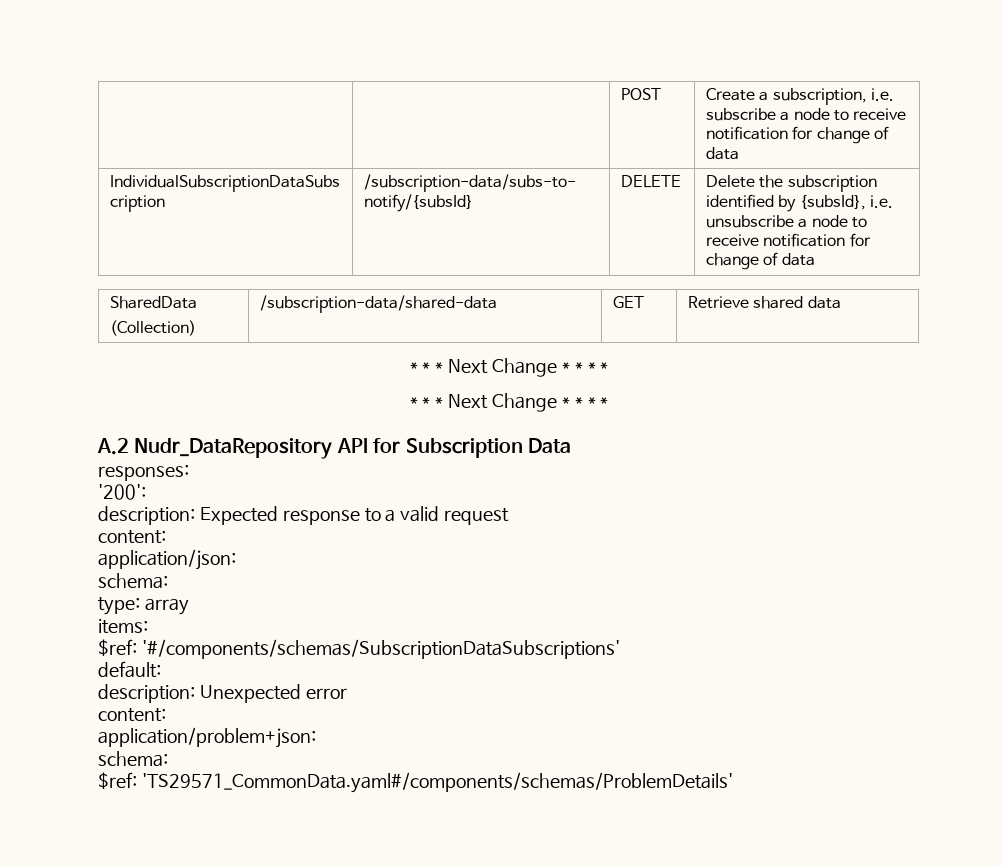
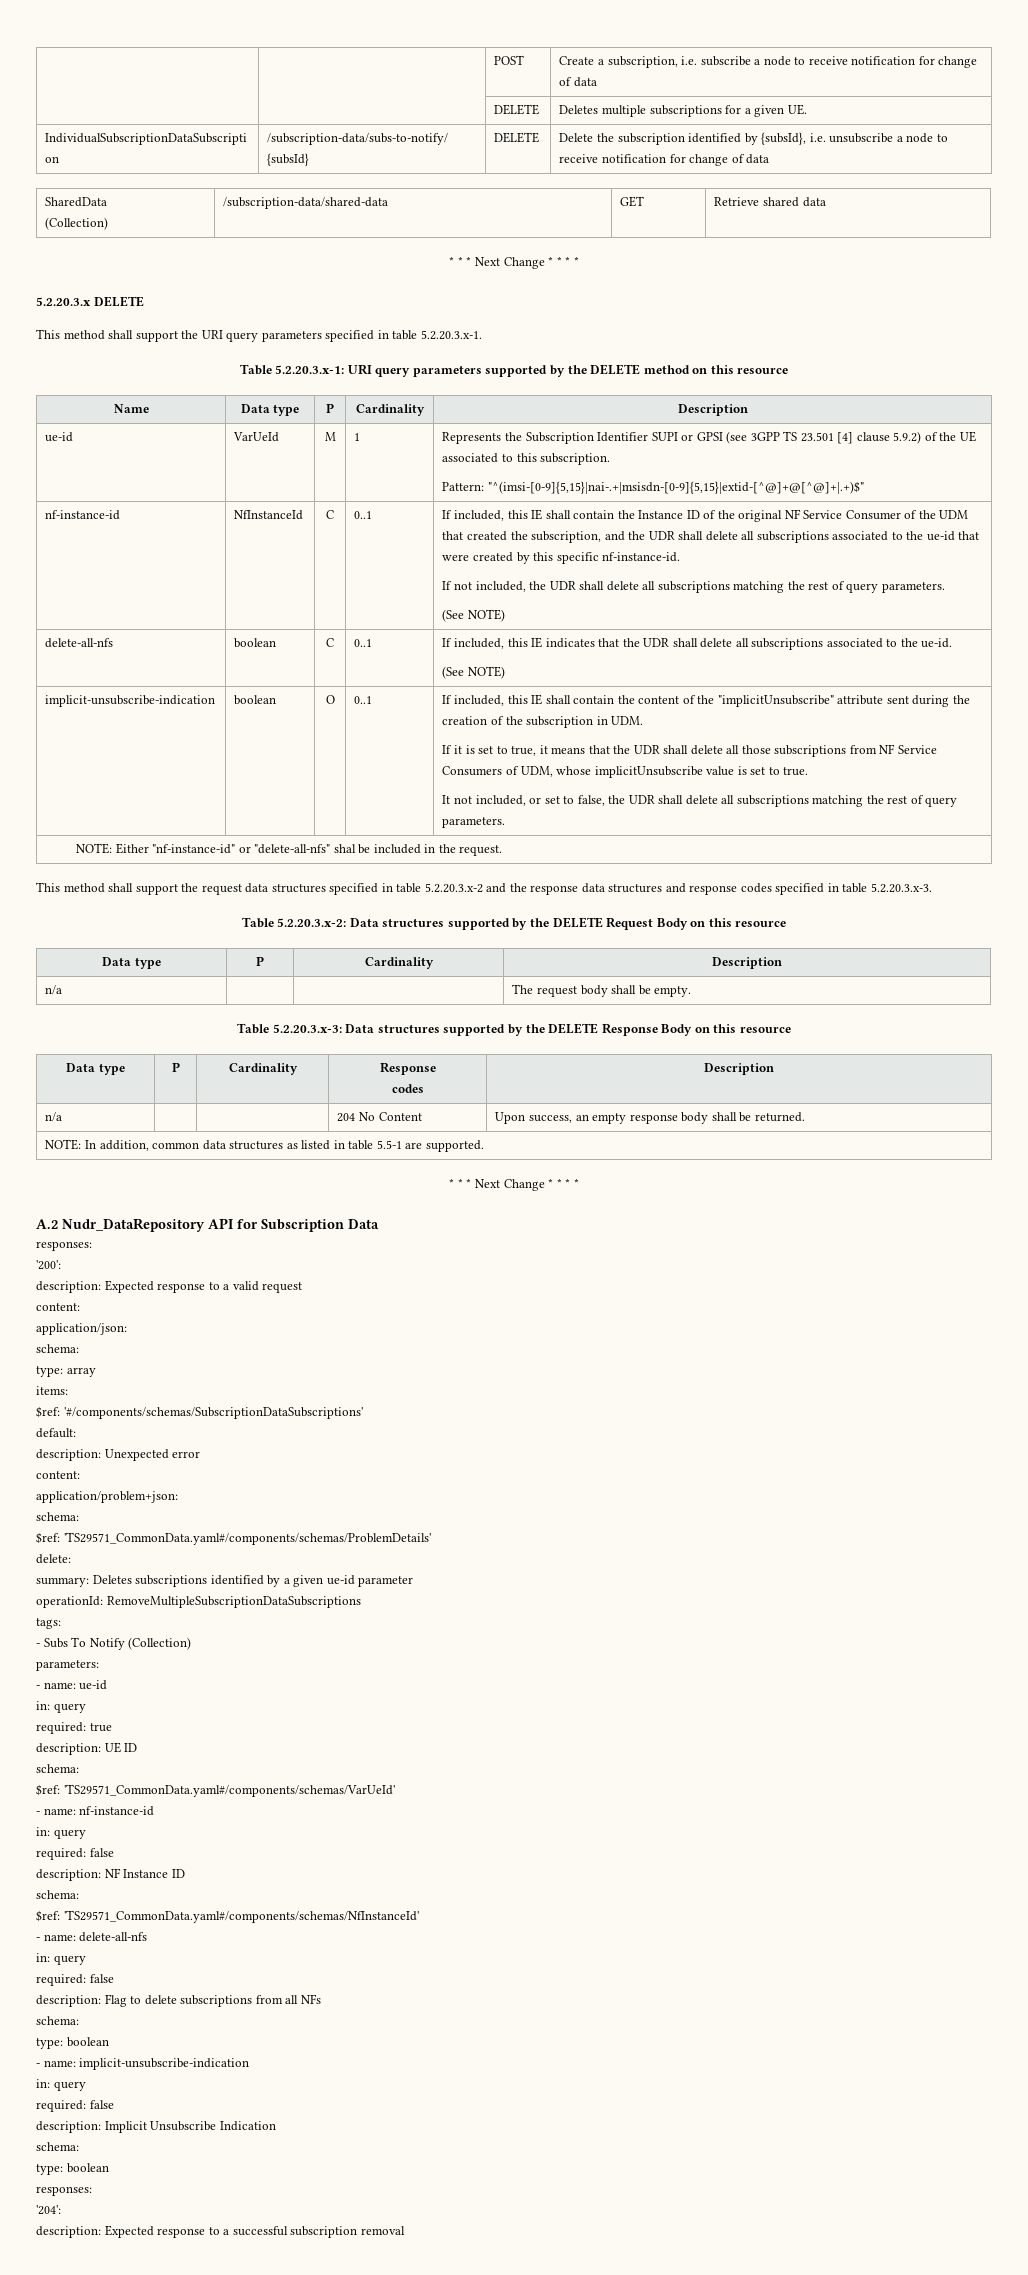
(739, 153) none -> [494,104,540,115] [559,104,807,117] // | | DELETE | Deletes multiple subscriptions for a given UE.
(609, 367) none -> [36,296,144,307] [36,329,482,342] [239,364,789,377] [113,404,149,413] [240,404,300,416] [326,403,334,413] [355,404,425,416] [677,404,748,416] [45,432,74,442] [233,432,280,442] [324,432,336,441] [354,433,361,441] [442,431,976,444] [442,453,611,465] [442,481,864,494] [45,510,121,520] [234,510,304,520] [326,510,334,519] [354,511,373,519] [442,509,969,522] [442,531,980,543] [442,552,681,564] [442,581,945,593] [442,609,505,622] [45,638,114,648] [234,638,277,648] [326,638,334,647] [354,639,373,647] [442,637,953,650] [442,666,505,679] [45,695,216,707] [234,695,277,705] [325,695,335,704] [354,696,373,704] [442,694,970,707] [442,716,644,728] [442,744,937,757] [442,766,809,778] [442,795,958,807] [442,817,506,828] [76,843,503,856] [36,882,932,895] [241,917,787,930] [102,957,161,969] [255,956,264,966] [364,957,434,969] [712,957,782,969] [45,985,63,995] [512,984,692,997] [237,1023,791,1036] [66,1063,125,1075] [171,1062,180,1072] [228,1063,298,1075] [379,1062,436,1075] [391,1084,424,1093] [704,1063,774,1075] [45,1112,63,1122] [337,1112,422,1122] [495,1112,805,1124] [45,1139,484,1152] // 5.2.20.3.x DELETE // This method shall support the URI query parameters specified in table 5.2.20.3.x-1. // Table 5.2.20.3.x-1: URI query parameters supported by the DELETE method on this resource // Name | Data type | P | Cardinality | Description // ue-id | VarUeId | M | 1 | Represents the Subscription Identifier SUPI or GPSI (see 3GPP TS 23.501 [4] clause 5.9.2) of the UE associated to this subscription. // Pattern: "^(imsi-[0-9]{5,15}|nai-.+|msisdn-[0-9]{5,15}|extid-[^@]+@[^@]+|.+)$" // nf-instance-id | NfInstanceId | C | 0..1 | If included, this IE shall contain the Instance ID of the original NF Service Consumer of the UDM that created the subscription, and the UDR shall delete all subscriptions associated to the ue-id that were created by this specific nf-instance-id. // If not included, the UDR shall delete all subscriptions matching the rest of query parameters. // (See NOTE) // delete-all-nfs | boolean | C | 0..1 | If included, this IE indicates that the UDR shall delete all subscriptions associated to the ue-id. // (See NOTE) // implicit-unsubscribe-indication | boolean | O | 0..1 | If included, this IE shall contain the content of the "implicitUnsubscribe" attribute sent during the creation of the subscription in UDM. // If it is set to true, it means that the UDR shall delete all those subscriptions from NF Service Consumers of UDM, whose implicitUnsubscribe value is set to true. // It not included, or set to false, the UDR shall delete all subscriptions matching the rest of query parameters. // NOTE: Either "nf-instance-id" or "delete-all-nfs" shal be included in the request. // This method shall support the request data structures specified in table 5.2.20.3.x-2 and the response data structures and response codes specified in table 5.2.20.3.x-3. // Table 5.2.20.3.x-2: Data structures supported by the DELETE Request Body on this resource // Data type | P | Cardinality | Description // n/a | | | The request body shall be empty. // Table 5.2.20.3.x-3: Data structures supported by the DELETE Response Body on this resource // Data type | P | Cardinality | Response // codes | Description // n/a | | | 204 No Content | Upon success, an empty response body shall be returned. // NOTE: In addition, common data structures as listed in table 5.5-1 are supported.
(733, 782) none -> [36,1554,71,1564] [36,1575,414,1587] [36,1596,361,1608] [36,1618,61,1629] [36,1637,192,1650] [36,1660,99,1671] [36,1680,108,1690] [36,1701,86,1713] [36,1722,112,1734] [36,1742,138,1755] [36,1764,79,1773] [36,1784,395,1797] [36,1806,155,1816] [36,1827,86,1839] [36,1848,114,1860] [36,1868,185,1881] [36,1890,79,1899] [36,1910,419,1923] [36,1932,148,1942] [36,1953,86,1965] [36,1974,114,1986] [36,1994,321,2007] [36,2016,79,2025] [36,2037,109,2049] [36,2058,250,2070] [36,2079,86,2091] [36,2100,114,2112] [36,2121,276,2133] [36,2142,79,2151] [36,2163,109,2175] [36,2186,92,2196] [36,2205,61,2215] [36,2225,405,2238] // delete: // summary: Deletes subscriptions identified by a given ue-id parameter // operationId: RemoveMultipleSubscriptionDataSubscriptions // tags: // - Subs To Notify (Collection) // parameters: // - name: ue-id // in: query // required: true // description: UE ID // schema: // $ref: 'TS29571_CommonData.yaml#/components/schemas/VarUeId' // - name: nf-instance-id // in: query // required: false // description: NF Instance ID // schema: // $ref: 'TS29571_CommonData.yaml#/components/schemas/NfInstanceId' // - name: delete-all-nfs // in: query // required: false // description: Flag to delete subscriptions from all NFs // schema: // type: boolean // - name: implicit-unsubscribe-indication // in: query // required: false // description: Implicit Unsubscribe Indication // schema: // type: boolean // responses: // '204': // description: Expected response to a successful subscription removal

